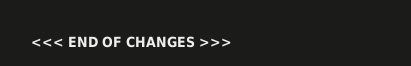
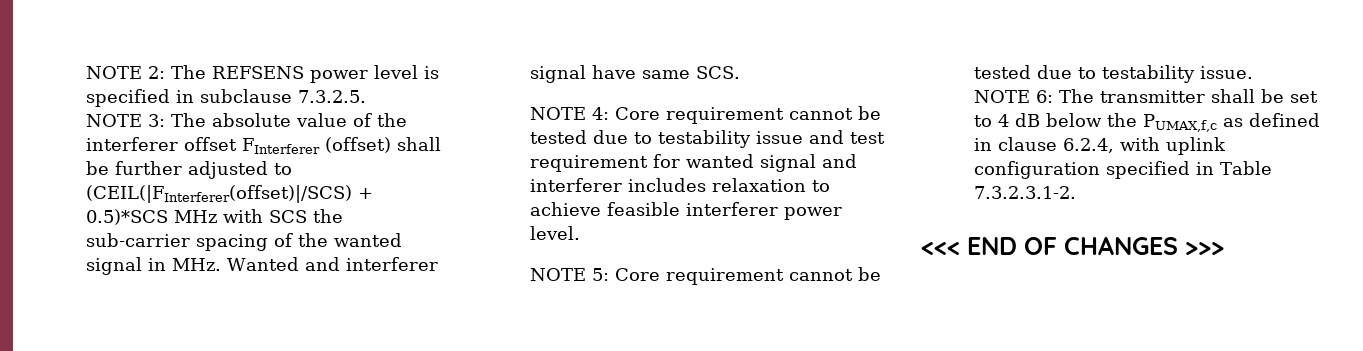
(31, 42) none -> [85,65,439,83] [85,89,366,107] [85,113,407,127] [85,137,441,154] [85,161,292,179] [85,185,373,203] [85,209,343,225] [85,233,402,251] [85,257,438,275] [529,65,740,83] [529,106,881,124] [529,130,885,148] [529,154,857,172] [529,178,830,192] [529,202,842,220] [529,226,580,240] [529,267,881,285] [973,65,1253,83] [973,89,1318,103] [973,113,1320,132] [973,137,1226,155] [973,161,1272,179] [973,186,1076,199] NOTE 2: The REFSENS power level is specified in subclause 7.3.2.5. // NOTE 3: The absolute value of the interferer offset FInterferer (offset) shall be further adjusted to (CEIL(|FInterferer(offset)|/SCS) + 0.5)*SCS MHz with SCS the sub-carrier spacing of the wanted signal in MHz. Wanted and interferer signal have same SCS. // NOTE 4: Core requirement cannot be tested due to testability issue and test requirement for wanted signal and interferer includes relaxation to achieve feasible interferer power level. // NOTE 5: Core requirement cannot be tested due to testability issue. // NOTE 6: The transmitter shall be set to 4 dB below the PUMAX,f,c as defined in clause 6.2.4, with uplink configuration specified in Table 7.3.2.3.1-2. //

